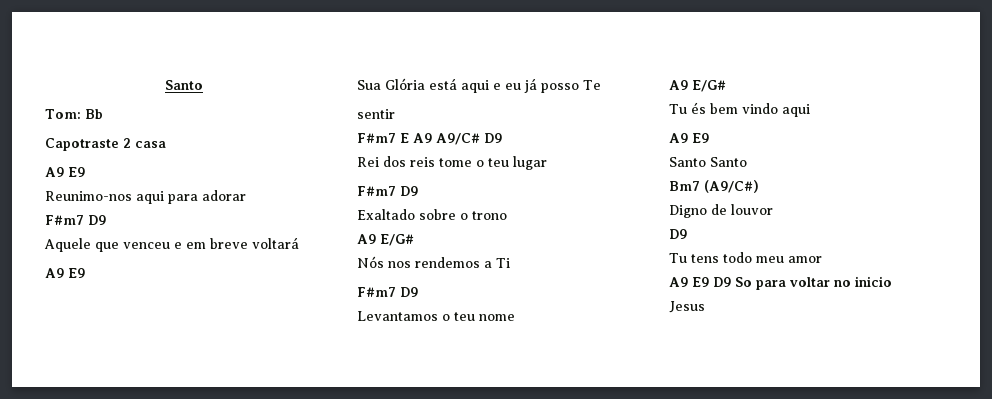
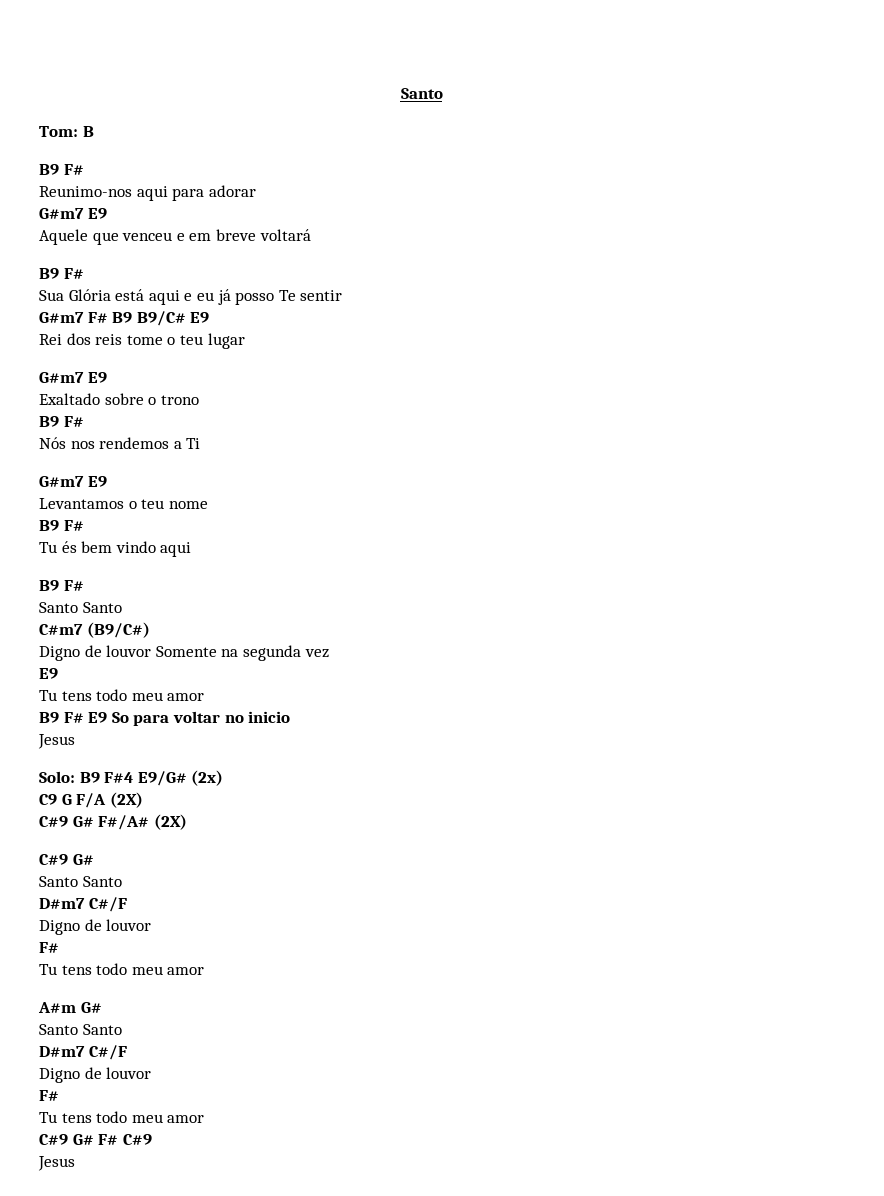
[84,109,103,119] [45,138,166,151] [45,167,85,177] Bb // Capotraste 2 casa // A9 E9 -> [82,126,94,137] [39,164,84,175] B // B9 F#
[45,215,106,225] F#m7 D9 -> [39,208,107,219] G#m7 E9
[45,268,85,278] A9 E9 -> [39,268,84,279] B9 F#
(601, 85) // -> (296, 295) none
[357,133,502,145] F#m7 E A9 A9/C# D9 -> [39,311,210,326] G#m7 F# B9 B9/C# E9
[357,186,418,196] F#m7 D9 -> [39,372,107,383] G#m7 E9
[357,234,414,246] A9 E/G# -> [39,416,84,427] B9 F#
[357,287,418,297] F#m7 D9 -> [39,476,107,487] G#m7 E9
[669,80,726,92] A9 E/G# -> [39,520,84,531] B9 F#
[669,133,709,143] [669,157,747,167] [669,180,759,193] [669,204,773,218] [669,229,687,239] [669,252,822,263] [669,277,731,287] A9 E9 // Santo Santo // Bm7 (A9/C#) // Digno de louvor // D9 // Tu tens todo meu amor // A9 E9 D9 -> [39,580,84,591] [39,602,122,613] [39,622,150,638] [39,645,329,661] [39,668,58,679] [39,689,205,701] [39,712,108,723] B9 F# // Santo Santo // C#m7 (B9/C#) // Digno de louvor Somente na segunda vez // E9 // Tu tens todo meu amor // B9 F# E9
(705, 307) none -> [39,770,224,786] [39,792,143,808] [39,814,187,830] [39,854,94,865] [39,876,122,887] [39,897,127,912] [39,919,152,935] [39,942,59,953] [39,963,205,975] [38,1002,102,1013] [39,1024,122,1035] [39,1045,127,1060] [39,1067,152,1083] [39,1090,59,1101] [39,1111,205,1123] [39,1134,152,1145] [38,1156,75,1171] // Solo: B9 F#4 E9/G# (2x) // C9 G F/A (2X) // C#9 G# F#/A# (2X) // C#9 G# // Santo Santo // D#m7 C#/F // Digno de louvor // F# // Tu tens todo meu amor // A#m G# // Santo Santo // D#m7 C#/F // Digno de louvor // F# // Tu tens todo meu amor // C#9 G# F# C#9 // Jesus

